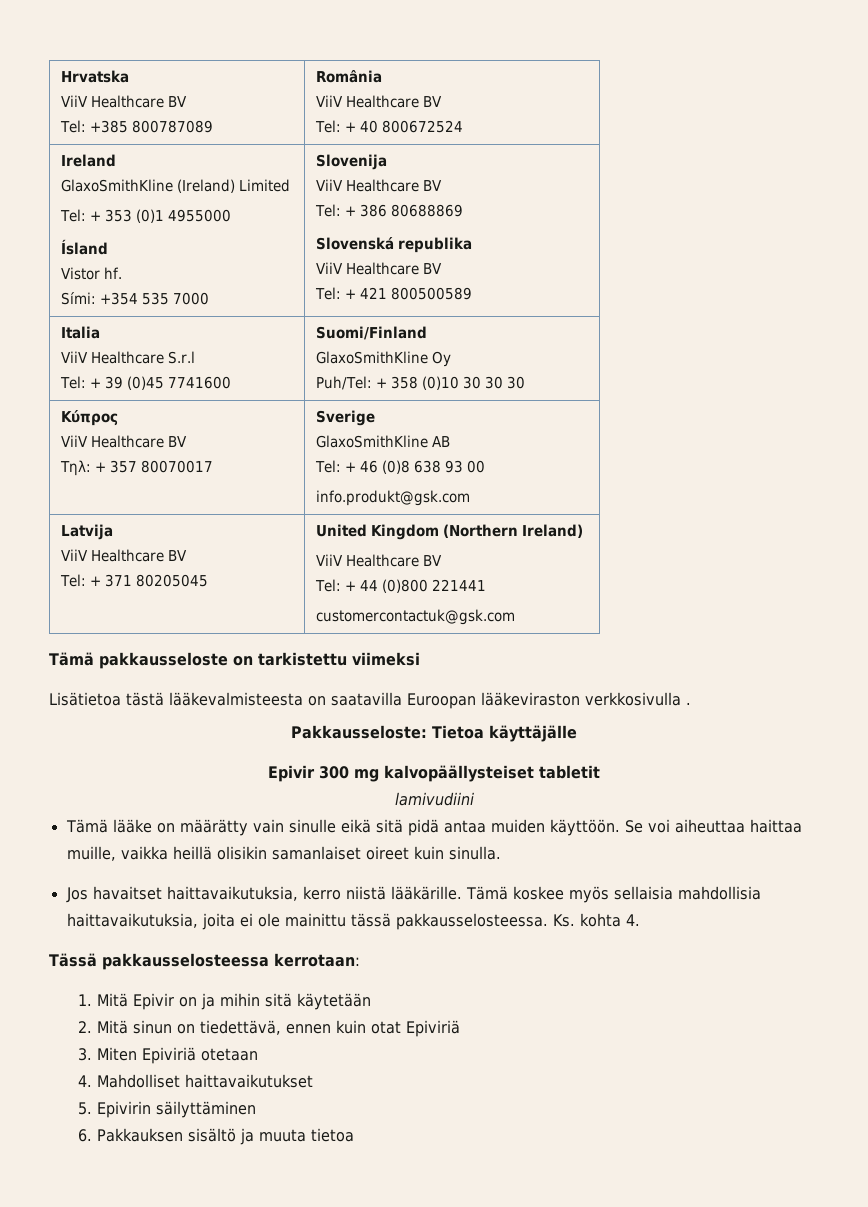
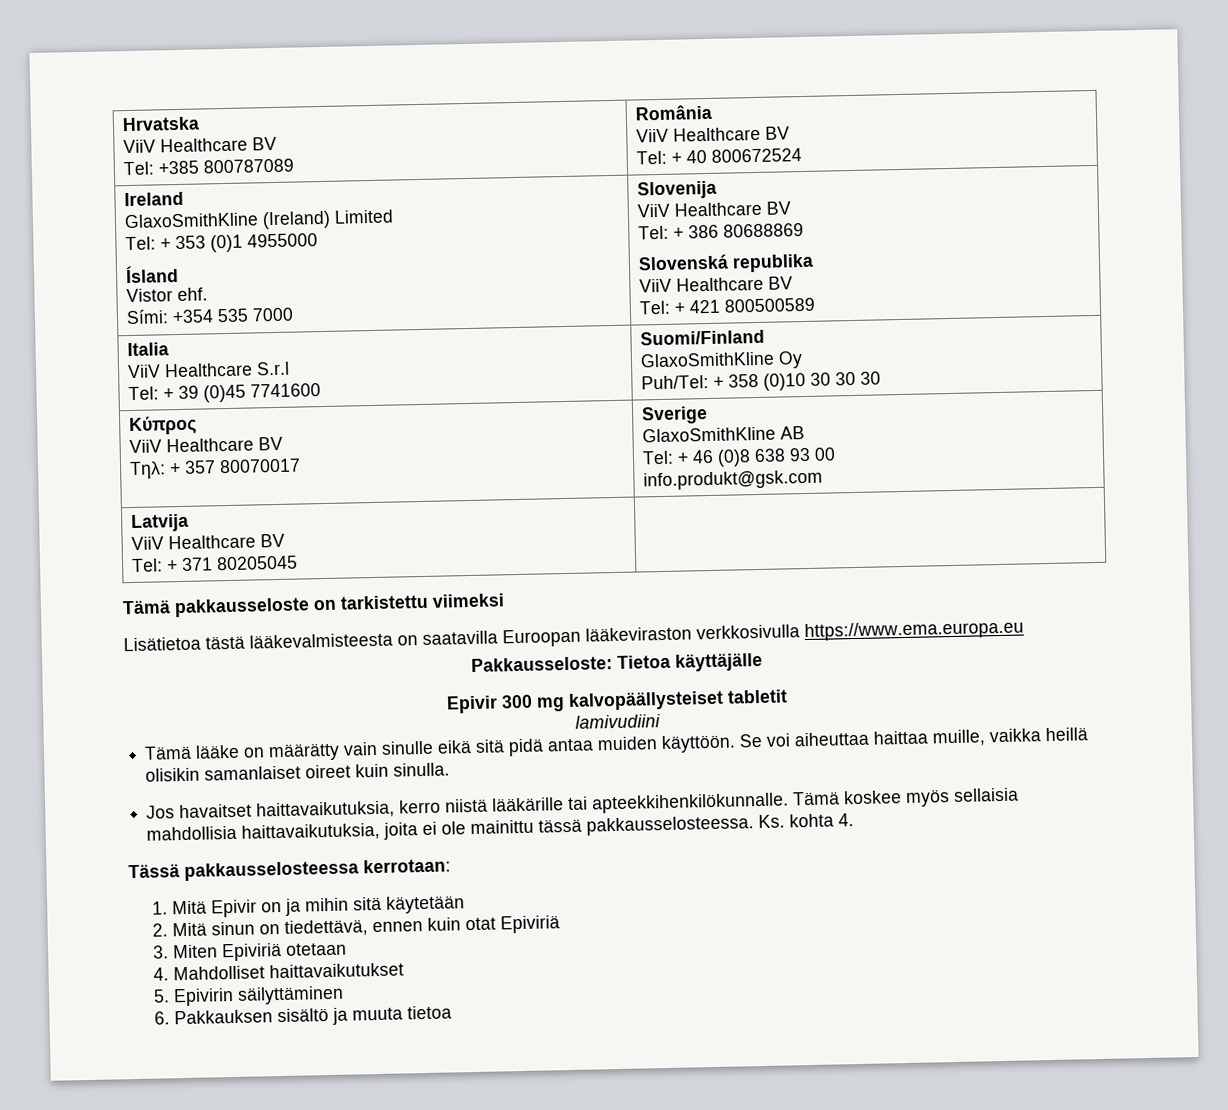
[103,267,122,279] hf. -> [176,287,208,302] ehf.
[315,524,583,540] [315,554,442,567] [314,579,486,593] [315,609,515,625] United Kingdom (Northern Ireland) // ViiV Healthcare BV // Tel: + 44 (0)800 221441 // customercontactuk@gsk.com -> (298, 563) none
[686,703,691,705] . -> [804,619,1024,642] https://www.ema.europa.eu
[390,886,462,900] lääkärille. -> [492,792,790,814] lääkärille tai apteekkihenkilökunnalle.

